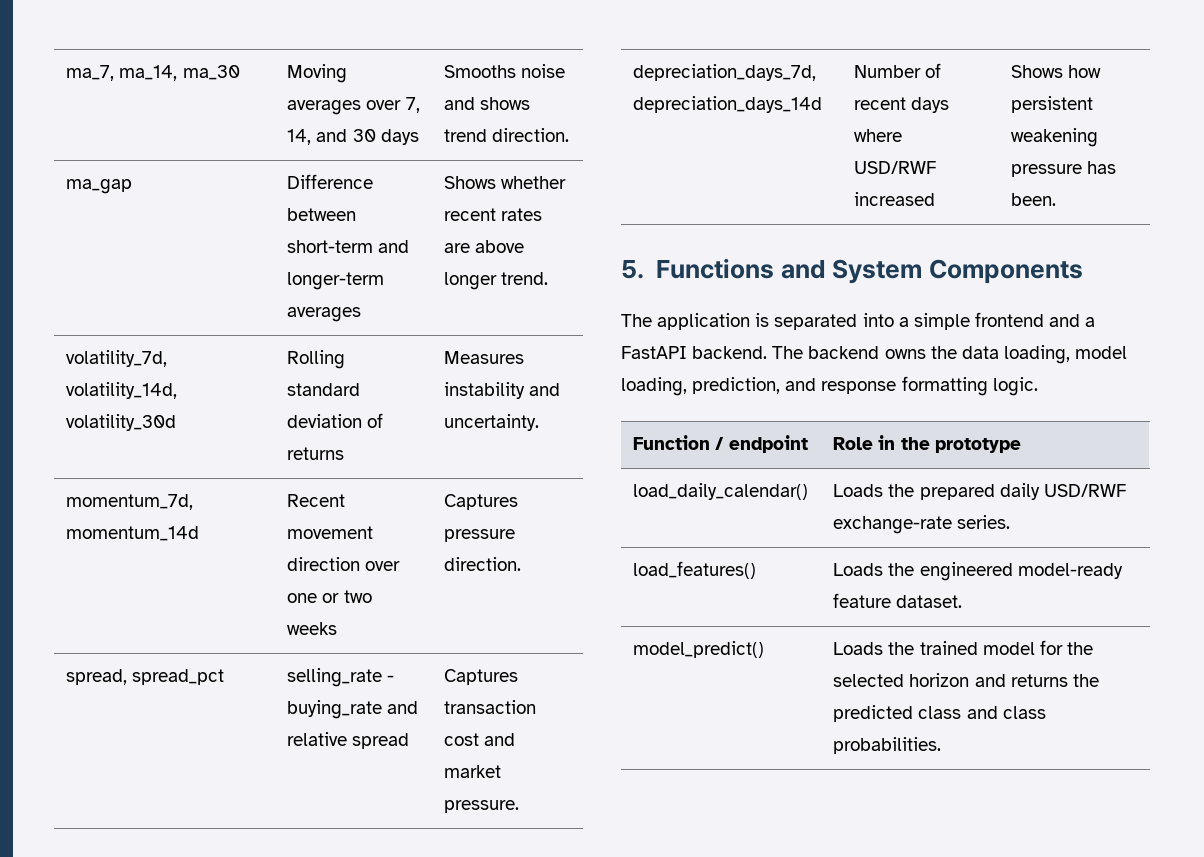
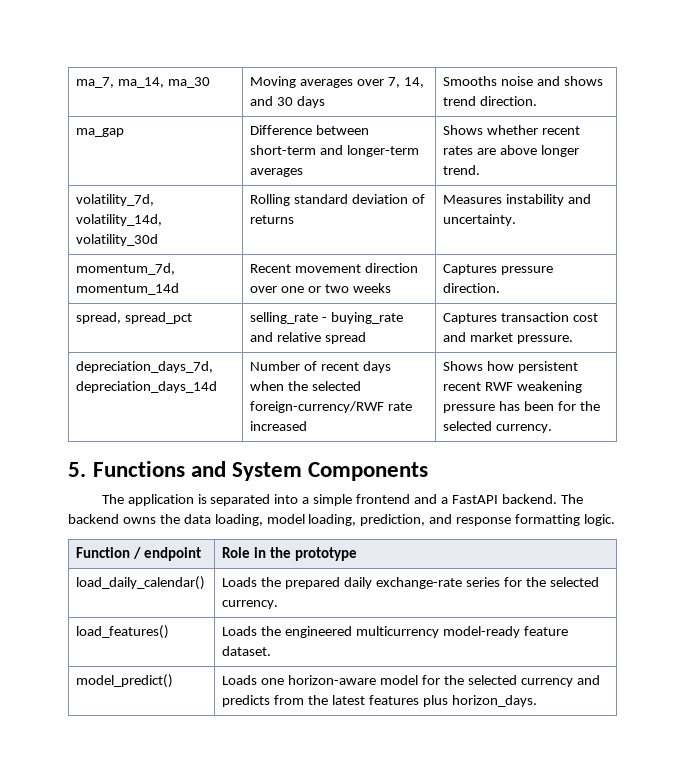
[854,129,903,142] [854,161,937,174] where USD/RWF -> [250,381,362,391] [250,401,413,413] when the selected foreign-currency/RWF rate
(1094, 104) none -> [443,382,514,391] recent RWF
[1011,193,1057,206] been. -> [524,401,601,411] [443,421,553,433] been for the selected currency.
[1043,484,1126,497] [833,515,1011,534] USD/RWF exchange-rate series. -> [376,577,599,589] [222,600,279,609] exchange-rate series for the selected currency.
(1013, 571) none -> [356,626,440,638] multicurrency
[888,641,978,655] the trained -> [261,675,377,685] one horizon-aware
[909,673,1099,687] [833,705,1046,722] [833,737,942,754] horizon and returns the predicted class and class probabilities. -> [520,675,600,687] [222,695,537,707] currency and predicts from the latest features plus horizon_days.

